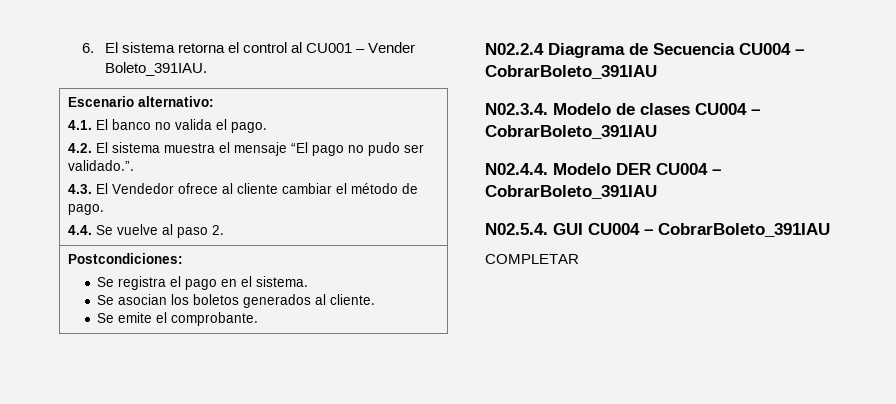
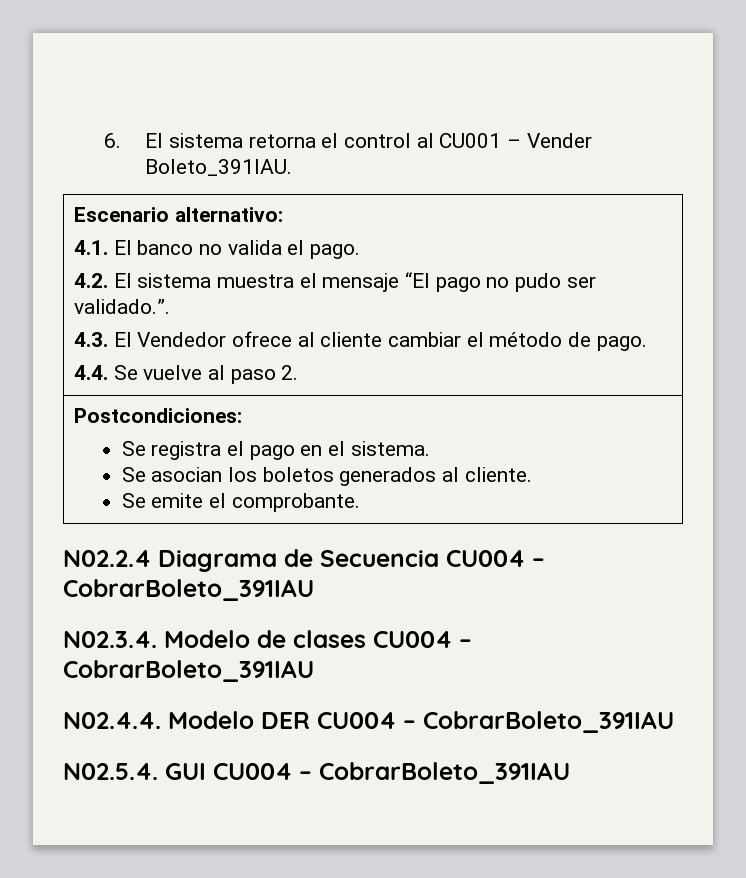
[485,254,579,264] // COMPLETAR -> (570, 773) none

